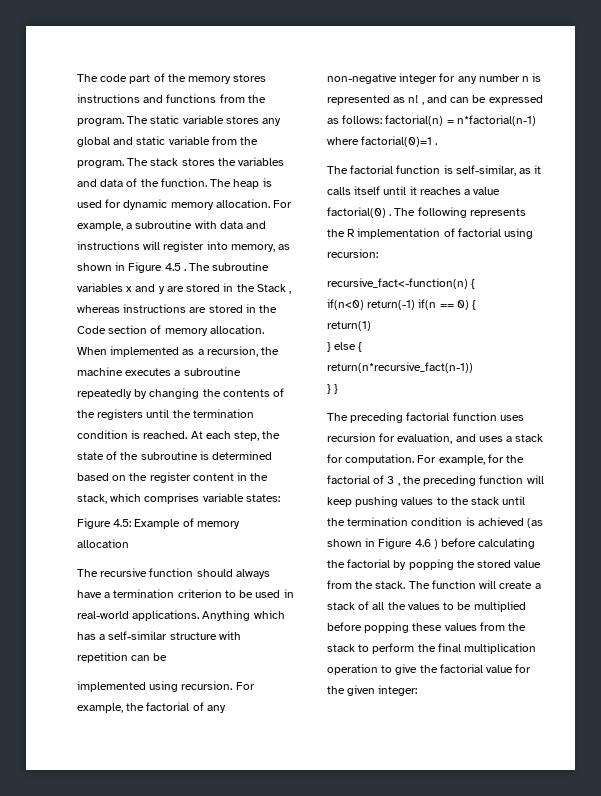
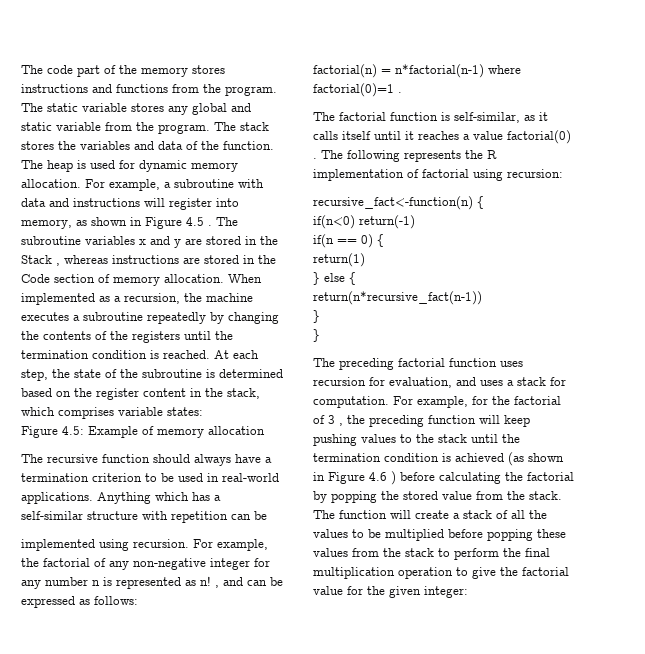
(383, 119) none -> (138, 600) //
(416, 305) none -> (415, 222) //
(331, 389) none -> (320, 316) //

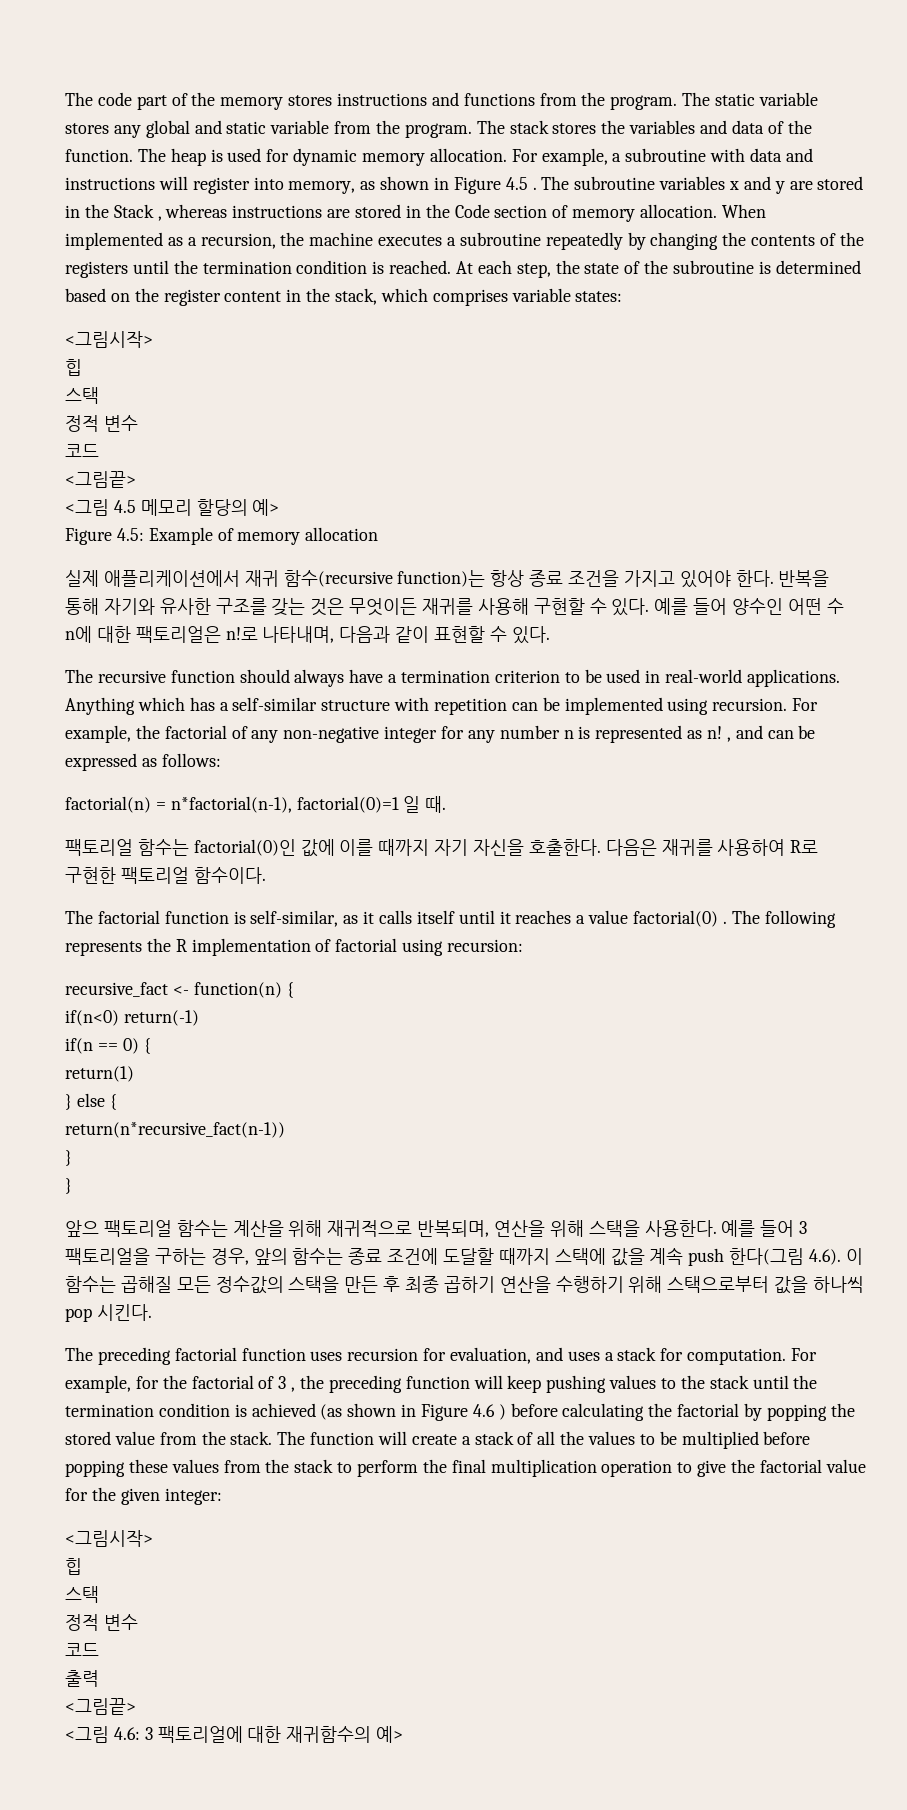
(203, 411) none -> [65,331,153,348] [65,359,82,376] [65,387,99,404] [65,415,138,432] [65,444,99,457] [65,471,136,488] [65,499,280,516] // <그림시작> // 힙 // 스택 // 정적 변수 // 코드 // <그림끝> // <그림 4.5 메모리 할당의 예>
(265, 430) none -> [65,570,830,588] [65,598,844,616] [65,626,550,644] // 실제 애플리케이션에서 재귀 함수(recursive function)는 항상 종료 조건을 가지고 있어야 한다. 반복을 통해 자기와 유사한 구조를 갖는 것은 무엇이든 재귀를 사용해 구현할 수 있다. 예를 들어 양수인 어떤 수 n에 대한 팩토리얼은 n!로 나타내며, 다음과 같이 표현할 수 있다.
(267, 515) // -> (560, 704) none
[395,64,521,78] [313,83,402,97] n*factorial(n-1) where factorial(0)=1 . -> [170,796,447,813] [65,839,819,857] [65,867,266,884] n*factorial(n-1), factorial(0)=1 일 때. // 팩토리얼 함수는 factorial(0)인 값에 이를 때까지 자기 자신을 호출한다. 다음은 재귀를 사용하여 R로 구현한 팩토리얼 함수이다.
[313,196,473,210] recursive_fact<-function(n) -> [65,982,282,998] recursive_fact <- function(n)
(320, 335) none -> [65,1220,808,1237] [65,1247,863,1266] [65,1276,865,1294] [65,1304,152,1322] // 앞으 팩토리얼 함수는 계산을 위해 재귀적으로 반복되며, 연산을 위해 스택을 사용한다. 예를 들어 3 팩토리얼을 구하는 경우, 앞의 함수는 종료 조건에 도달할 때까지 스택에 값을 계속 push 한다(그림 4.6). 이 함수는 곱해질 모든 정수값의 스택을 만든 후 최종 곱하기 연산을 수행하기 위해 스택으로부터 값을 하나씩 pop 시킨다.
(468, 592) none -> [65,1530,153,1547] [65,1558,82,1575] [65,1586,99,1603] [65,1614,138,1631] [65,1643,99,1656] [65,1670,99,1687] [65,1698,136,1715] [65,1726,404,1743] // <그림시작> // 힙 // 스택 // 정적 변수 // 코드 // 출력 // <그림끝> // <그림 4.6: 3 팩토리얼에 대한 재귀함수의 예>

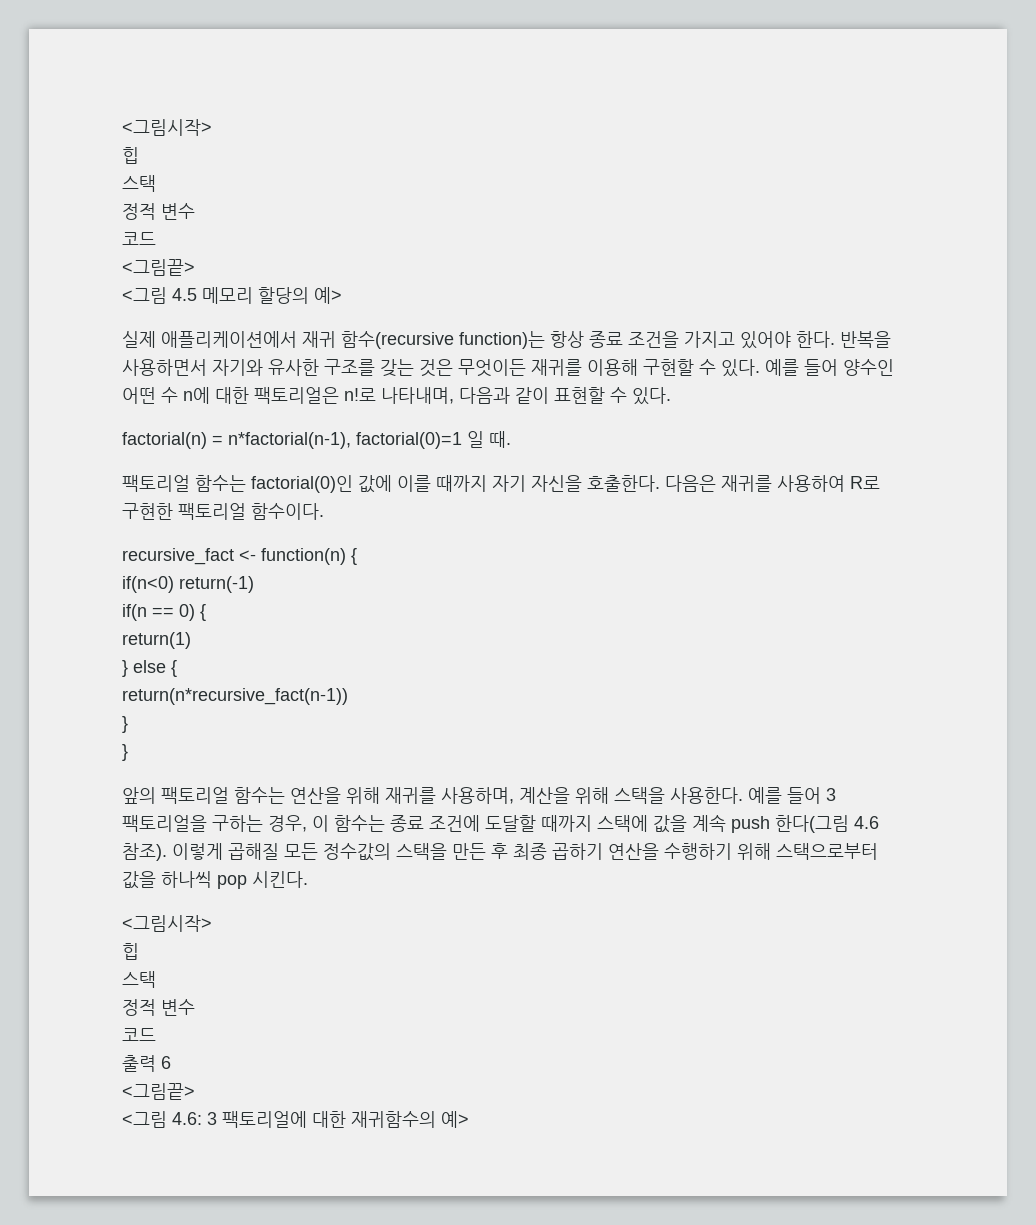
[65,92,818,110] [65,120,812,138] [65,148,813,166] [65,176,864,194] [65,204,766,222] [65,232,864,250] [65,260,861,278] [65,288,623,306] The code part of the memory stores instructions and functions from the program. The static variable stores any global and static variable from the program. The stack stores the variables and data of the function. The heap is used for dynamic memory allocation. For example, a subroutine with data and instructions will register into memory, as shown in Figure 4.5 . The subroutine variables x and y are stored in the Stack , whereas instructions are stored in the Code section of memory allocation. When implemented as a recursion, the machine executes a subroutine repeatedly by changing the contents of the registers until the termination condition is reached. At each step, the state of the subroutine is determined based on the register content in the stack, which comprises variable states: // -> (122, 127) none
[65,527,379,545] // Figure 4.5: Example of memory allocation -> (342, 295) none
[65,598,99,615] 통해 -> [122,359,207,376] 사용하면서
[477,598,529,615] 사용해 -> [587,359,638,376] 이용해
[65,669,841,687] [65,697,819,715] [65,725,816,743] [65,753,221,771] // The recursive function should always have a termination criterion to be used in real-world applications. Anything which has a self-similar structure with repetition can be implemented using recursion. For example, the factorial of any non-negative integer for any number n is represented as n! , and can be expressed as follows: -> (671, 396) none
[65,910,836,928] [65,938,524,956] // The factorial function is self-similar, as it calls itself until it reaches a value factorial(0) . The following represents the R implementation of factorial using recursion: -> (324, 511) none
[65,1220,546,1237] 앞으 팩토리얼 함수는 계산을 위해 재귀적으로 반복되며, 연산을 -> [122,787,570,804] 앞의 팩토리얼 함수는 연산을 위해 재귀를 사용하며, 계산을
[253,1248,288,1265] 앞의 -> [312,815,329,832] 이
[809,1248,863,1265] [65,1276,116,1293] 4.6). 이 함수는 -> [854,816,879,829] [122,843,223,861] 4.6 참조). 이렇게
[65,1347,818,1365] [65,1375,818,1393] [65,1403,855,1421] [65,1431,811,1449] [65,1459,866,1477] [65,1487,222,1505] // The preceding factorial function uses recursion for evaluation, and uses a stack for computation. For example, for the factorial of 3 , the preceding function will keep pushing values to the stack until the termination condition is achieved (as shown in Figure 4.6 ) before calculating the factorial by popping the stored value from the stack. The function will create a stack of all the values to be multiplied before popping these values from the stack to perform the final multiplication operation to give the factorial value for the given integer: -> (308, 879) none
(99, 1678) none -> [161,1056,171,1069] 6

